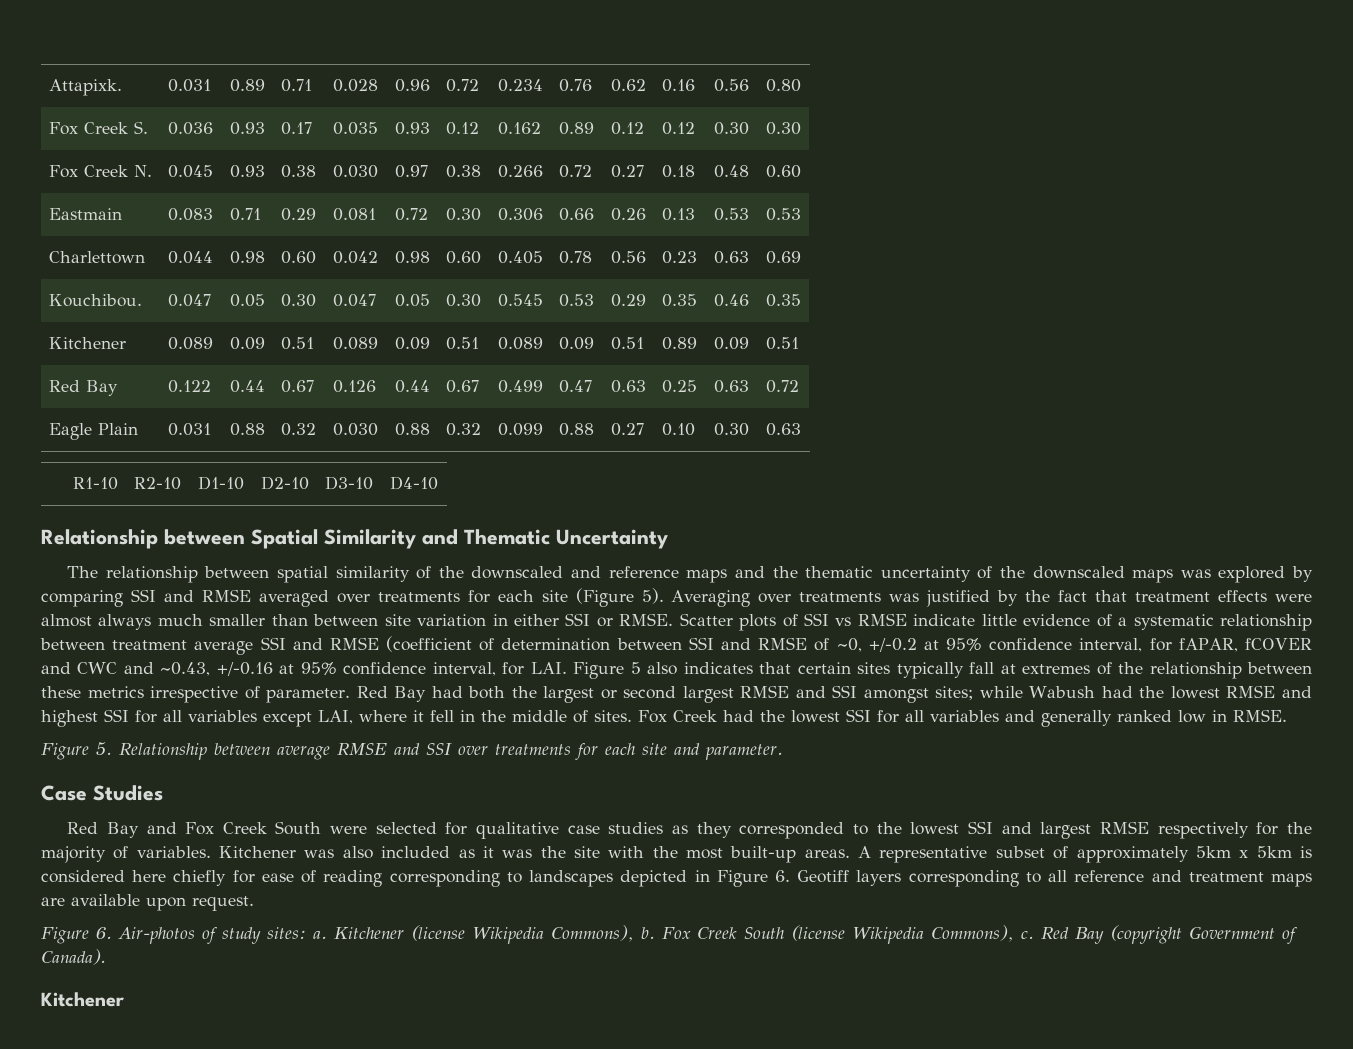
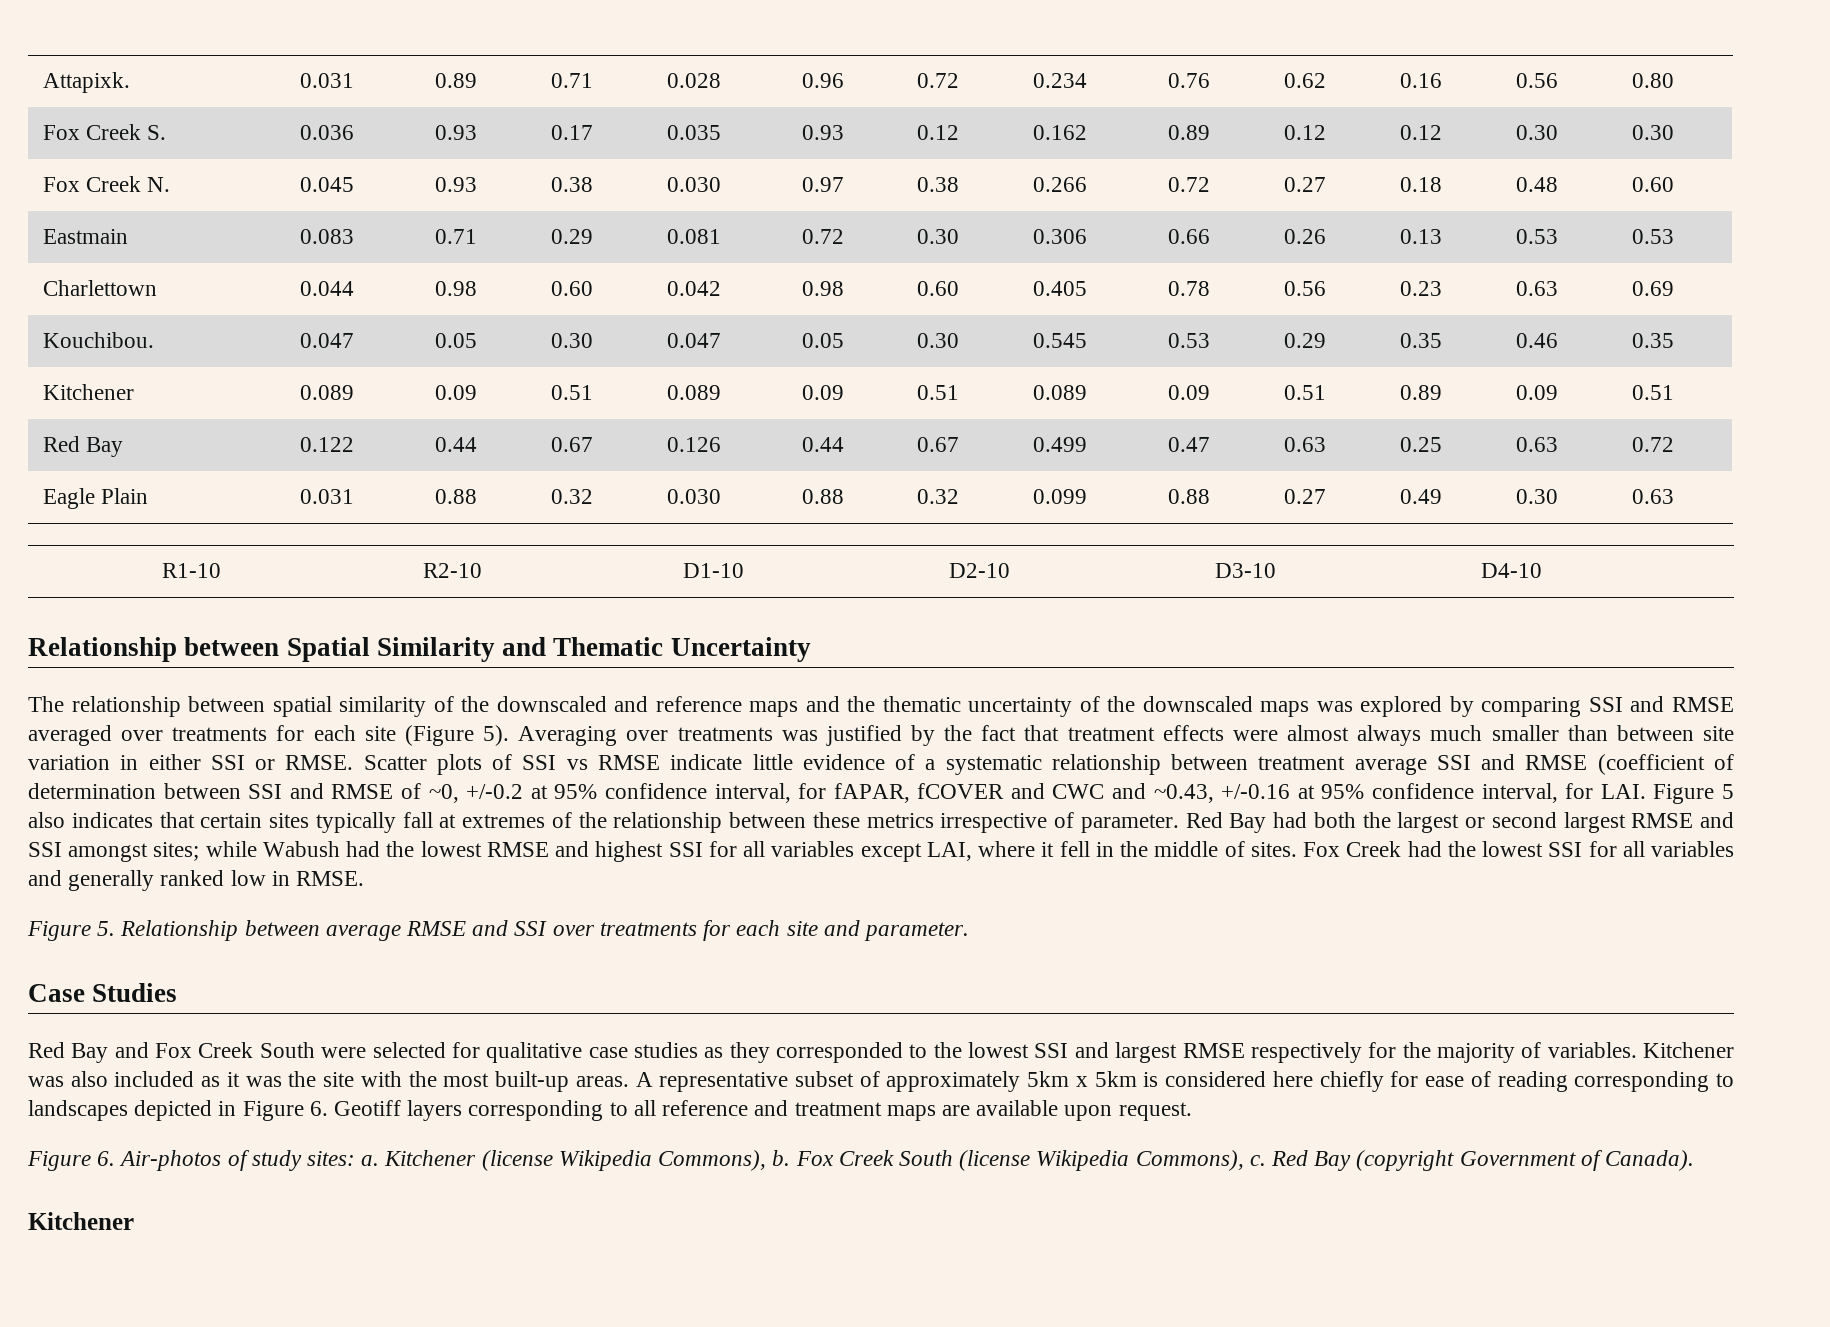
[661,423,695,436] 0.10 -> [1399,489,1442,504] 0.49

